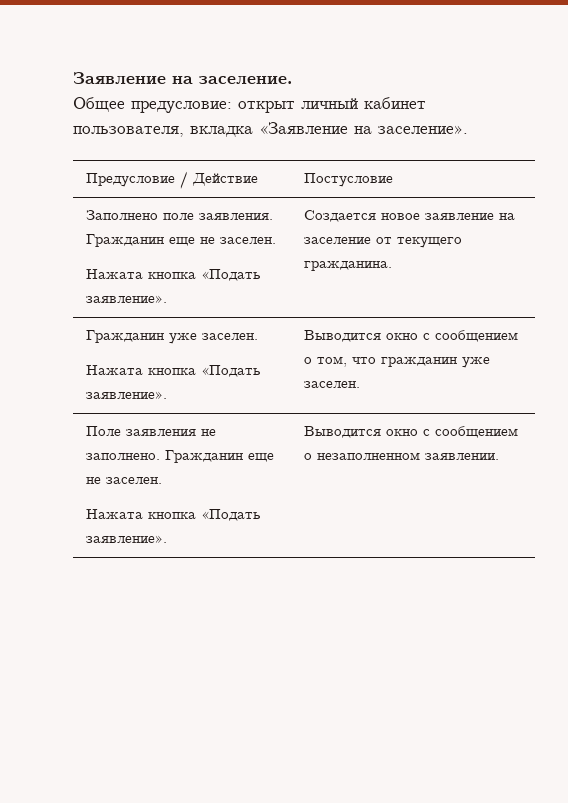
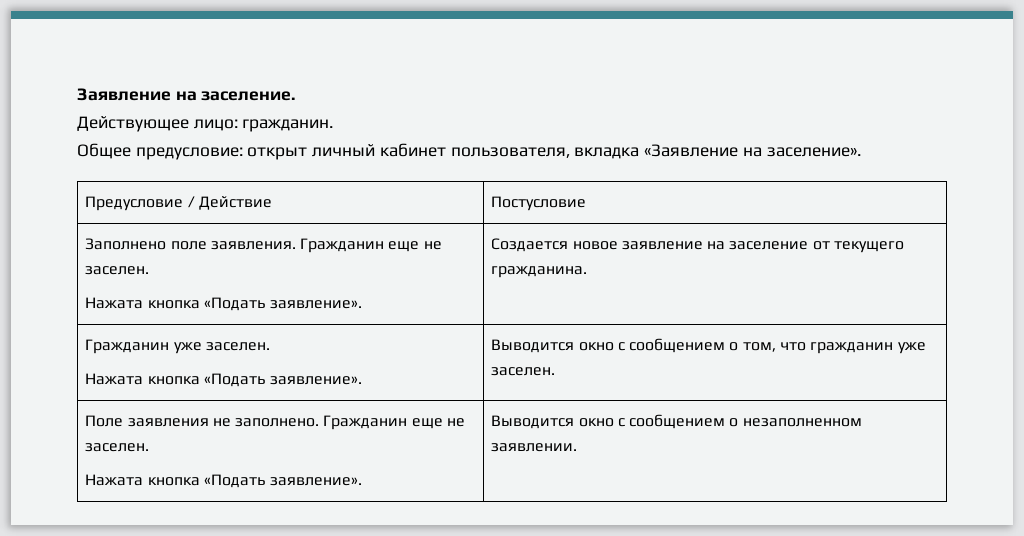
(292, 80) none -> [77,116,334,132] // Действующее лицо: гражданин.

